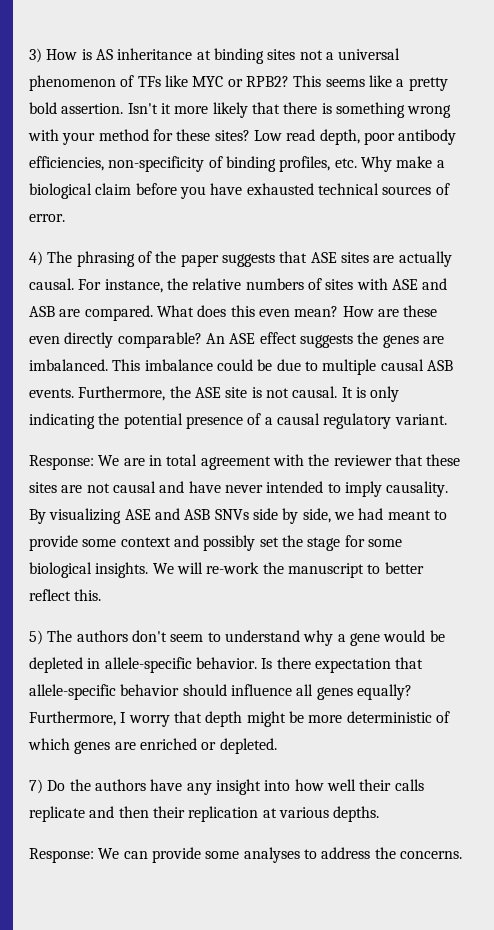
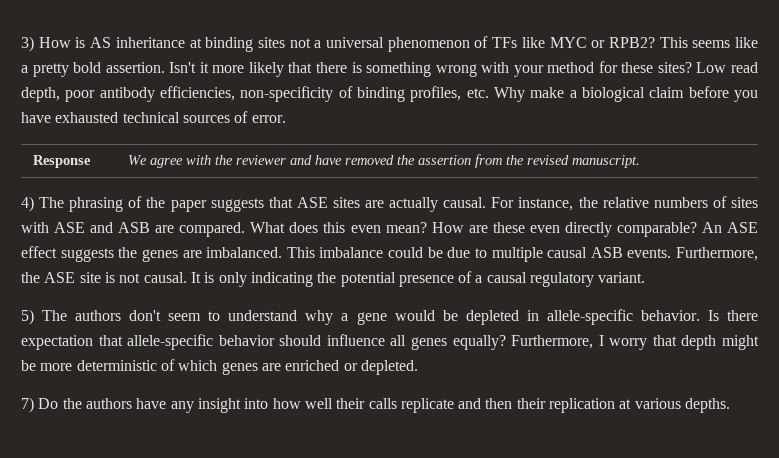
(65, 218) none -> [32,155,91,168] [127,154,640,168] // Response | We agree with the reviewer and have removed the assertion from the revised manuscript.
[29,454,461,470] [29,481,449,497] [29,508,447,524] [29,535,402,551] [29,562,424,578] [29,589,102,601] // Response: We are in total agreement with the reviewer that these sites are not causal and have never intended to imply causality. By visualizing ASE and ASB SNVs side by side, we had meant to provide some context and possibly set the stage for some biological insights. We will re-work the manuscript to better reflect this. -> (646, 277) none
[29,847,462,863] // Response: We can provide some analyses to address the concerns. -> (731, 405) none

